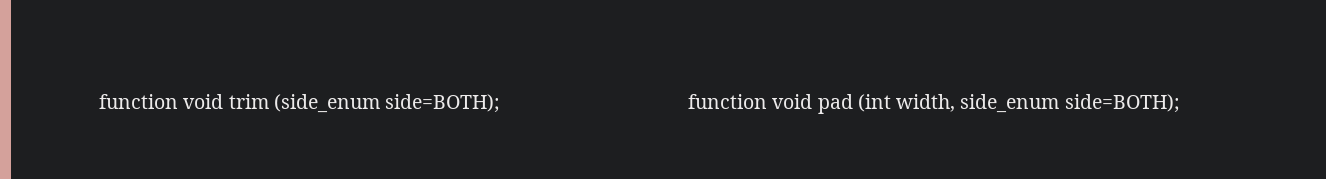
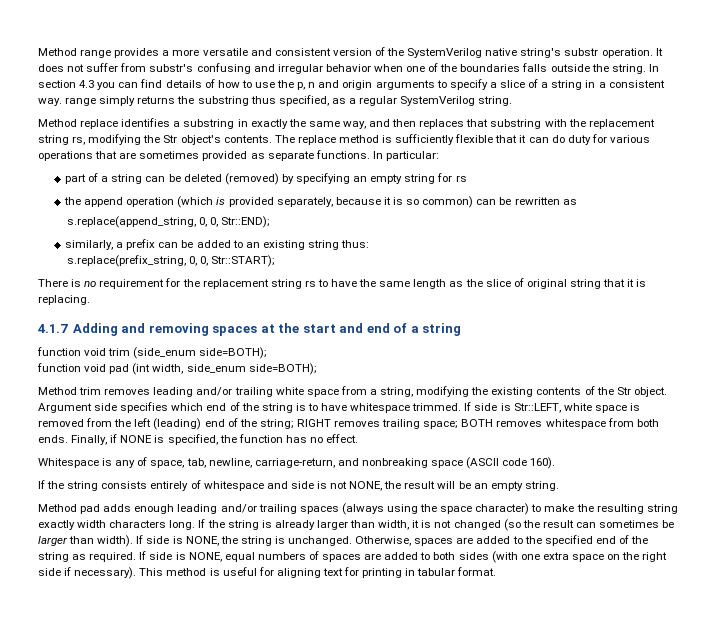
(99, 101) none -> [38,47,663,58] [38,63,659,74] [38,79,665,90] [38,95,513,106] [38,118,655,129] [38,134,650,145] [38,150,439,161] [65,173,467,185] [64,196,577,208] [66,216,271,228] [65,239,370,250] [66,255,276,267] [38,278,647,289] [38,295,90,305] [38,323,462,336] Method range provides a more versatile and consistent version of the SystemVerilog native string's substr operation. It does not suffer from substr's confusing and irregular behavior when one of the boundaries falls outside the string. In section 4.3 you can find details of how to use the p, n and origin arguments to specify a slice of a string in a consistent way. range simply returns the substring thus specified, as a regular SystemVerilog string. // Method replace identifies a substring in exactly the same way, and then replaces that substring with the replacement string rs, modifying the Str object's contents. The replace method is sufficiently flexible that it can do duty for various operations that are sometimes provided as separate functions. In particular: // part of a string can be deleted (removed) by specifying an empty string for rs // the append operation (which is provided separately, because it is so common) can be rewritten as // s.replace(append_string, 0, 0, Str::END); // similarly, a prefix can be added to an existing string thus: // s.replace(prefix_string, 0, 0, Str::START); // There is no requirement for the replacement string rs to have the same length as the slice of original string that it is replacing. // 4.1.7 Adding and removing spaces at the start and end of a string //
(1180, 103) none -> [38,386,667,397] [38,402,640,413] [38,418,659,430] [38,434,359,445] [38,457,556,469] [38,480,559,491] [38,503,678,515] [38,519,675,531] [38,535,649,547] [38,551,668,563] [38,567,497,579] // Method trim removes leading and/or trailing white space from a string, modifying the existing contents of the Str object. Argument side specifies which end of the string is to have whitespace trimmed. If side is Str::LEFT, white space is removed from the left (leading) end of the string; RIGHT removes trailing space; BOTH removes whitespace from both ends. Finally, if NONE is specified, the function has no effect. // Whitespace is any of space, tab, newline, carriage-return, and nonbreaking space (ASCII code 160). // If the string consists entirely of whitespace and side is not NONE, the result will be an empty string. // Method pad adds enough leading and/or trailing spaces (always using the space character) to make the resulting string exactly width characters long. If the string is already larger than width, it is not changed (so the result can sometimes be larger than width). If side is NONE, the string is unchanged. Otherwise, spaces are added to the specified end of the string as required. If side is NONE, equal numbers of spaces are added to both sides (with one extra space on the right side if necessary). This method is useful for aligning text for printing in tabular format.

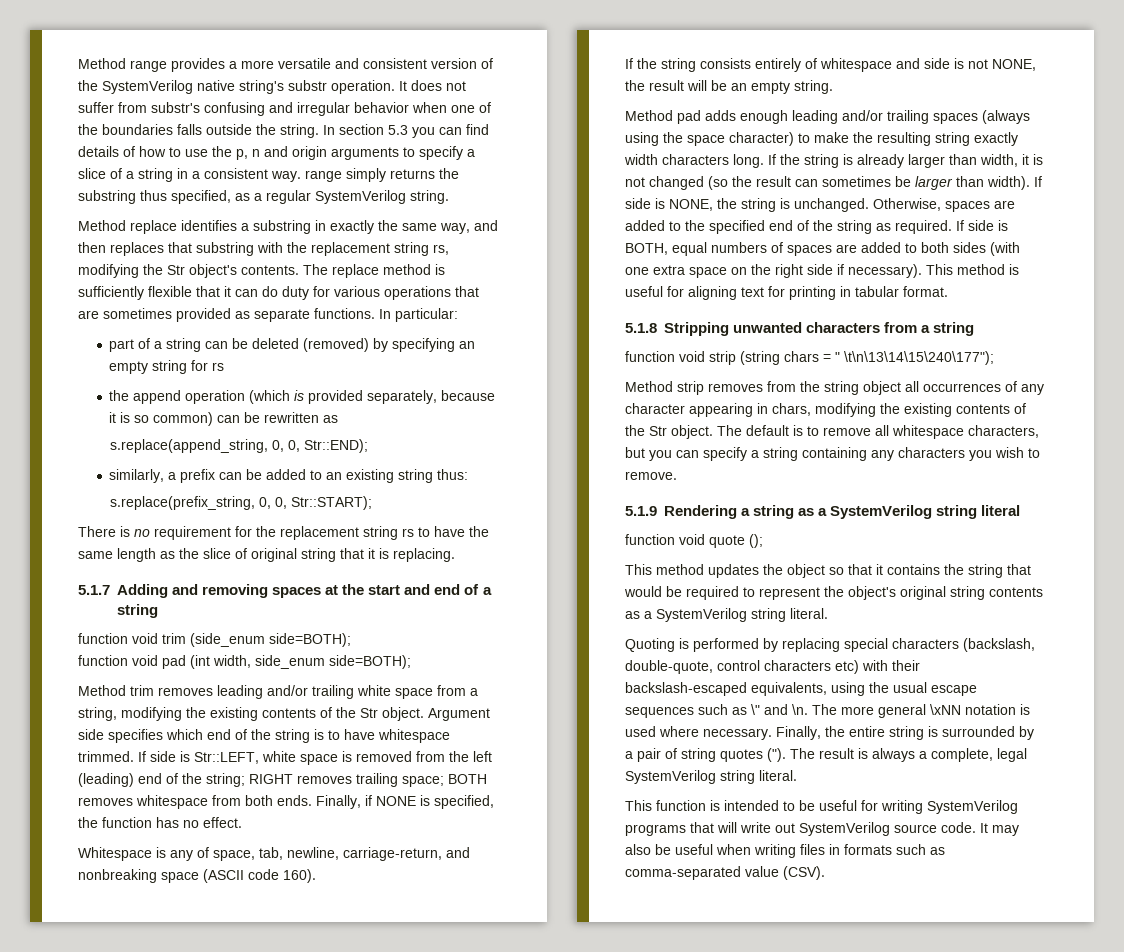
[79,80,95,88] 4.3 -> [388,125,408,135] 5.3
[38,324,68,333] 4.1.7 -> [78,585,110,595] 5.1.7
[188,552,222,562] NONE, -> [625,243,668,255] BOTH,
(497, 571) none -> [625,322,975,336] [625,351,994,365] [625,381,1044,395] [625,403,1026,417] [625,425,1039,439] [625,447,1040,461] [625,471,677,480] [625,505,1021,519] [625,534,763,548] [625,564,1031,578] [624,586,1043,600] [625,608,828,622] [625,638,1035,652] [625,660,920,674] [625,682,977,696] [625,704,1030,718] [625,726,1034,740] [625,748,1027,762] [625,770,797,784] [625,800,1018,814] [625,822,1019,836] [625,844,945,858] [625,866,825,880] // 5.1.8 Stripping unwanted characters from a string // function void strip (string chars = " \t\n\13\14\15\240\177"); // Method strip removes from the string object all occurrences of any character appearing in chars, modifying the existing contents of the Str object. The default is to remove all whitespace characters, but you can specify a string containing any characters you wish to remove. // 5.1.9 Rendering a string as a SystemVerilog string literal // function void quote (); // This method updates the object so that it contains the string that would be required to represent the object's original string contents as a SystemVerilog string literal. // Quoting is performed by replacing special characters (backslash, double-quote, control characters etc) with their backslash-escaped equivalents, using the usual escape sequences such as \" and \n. The more general \xNN notation is used where necessary. Finally, the entire string is surrounded by a pair of string quotes ("). The result is always a complete, legal SystemVerilog string literal. // This function is intended to be useful for writing SystemVerilog programs that will write out SystemVerilog source code. It may also be useful when writing files in formats such as comma-separated value (CSV).

